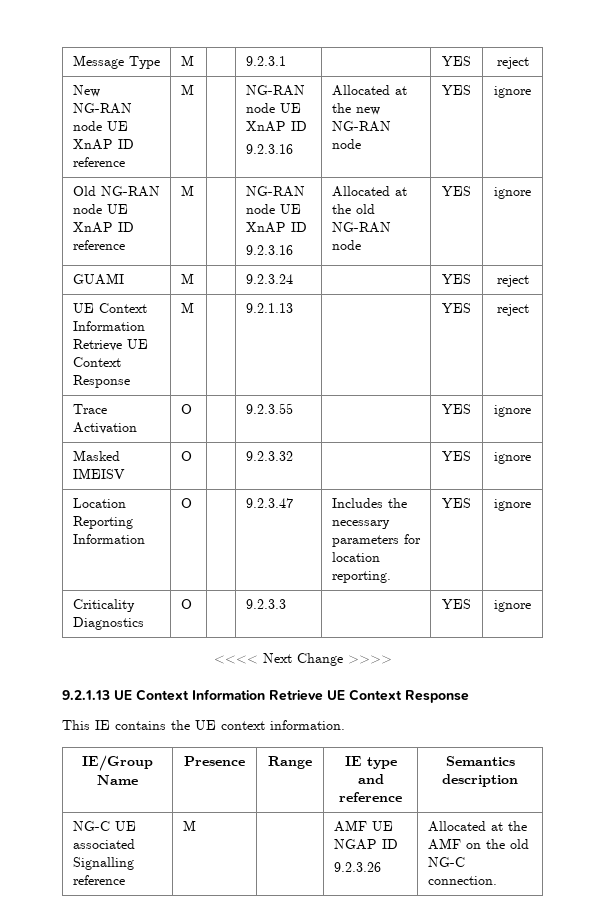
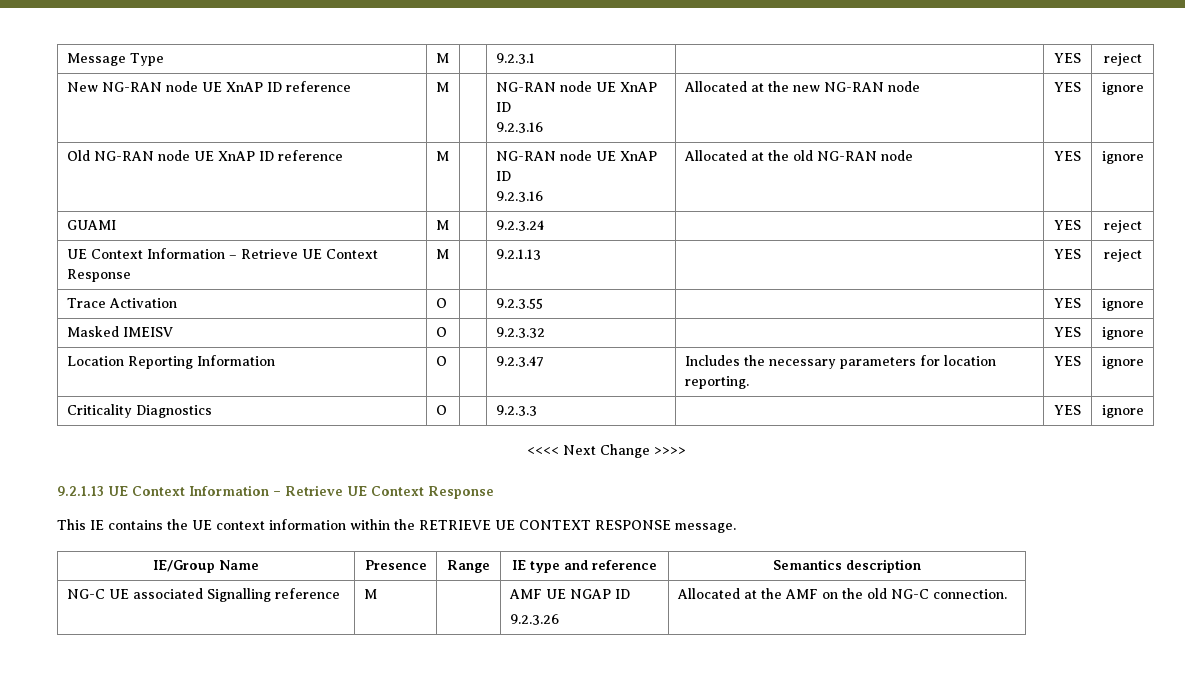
(145, 326) none -> [228,255,237,259] –
(265, 694) none -> [273,491,281,496] –
[270,720,345,730] information. -> [269,519,736,533] information within the RETRIEVE UE CONTEXT RESPONSE message.

